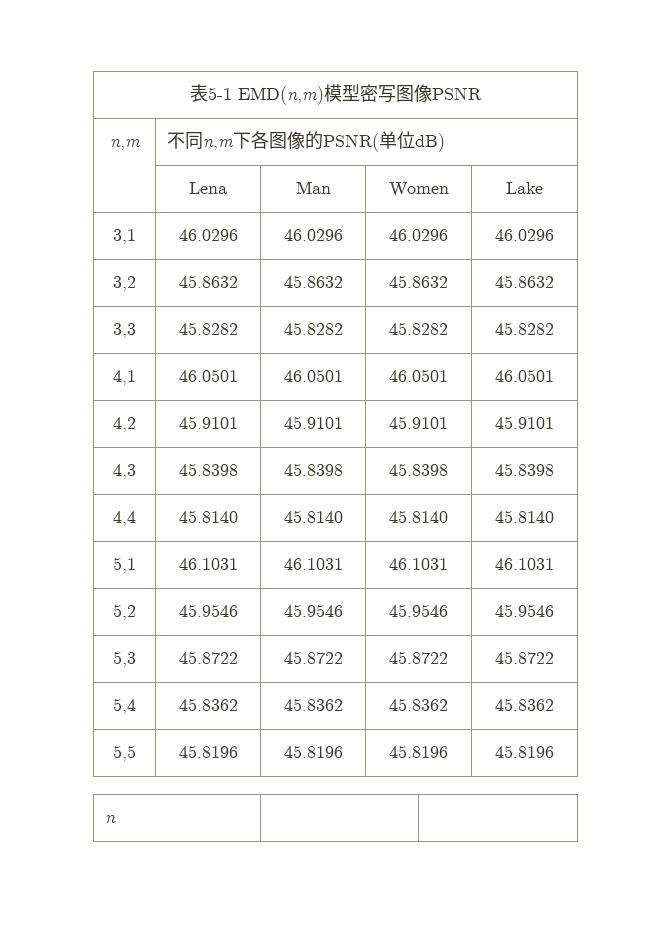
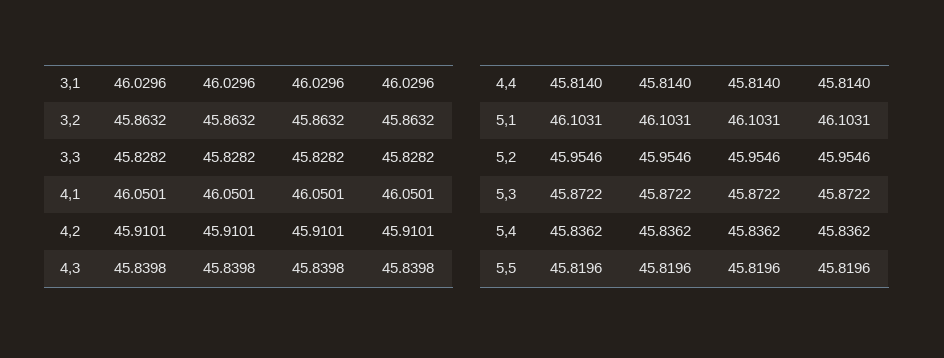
[190,84,482,105] [109,139,141,150] [167,131,446,152] [189,182,227,194] [295,181,331,194] [388,182,449,197] [506,182,543,194] 表5-1 EMD(n,m)模型密写图像PSNR // n,m | 不同n,m下各图像的PSNR(单位dB) // | Lena | Man | Women | Lake // -> (60, 84) none
[105,815,117,823] // n | | -> (870, 268) none

